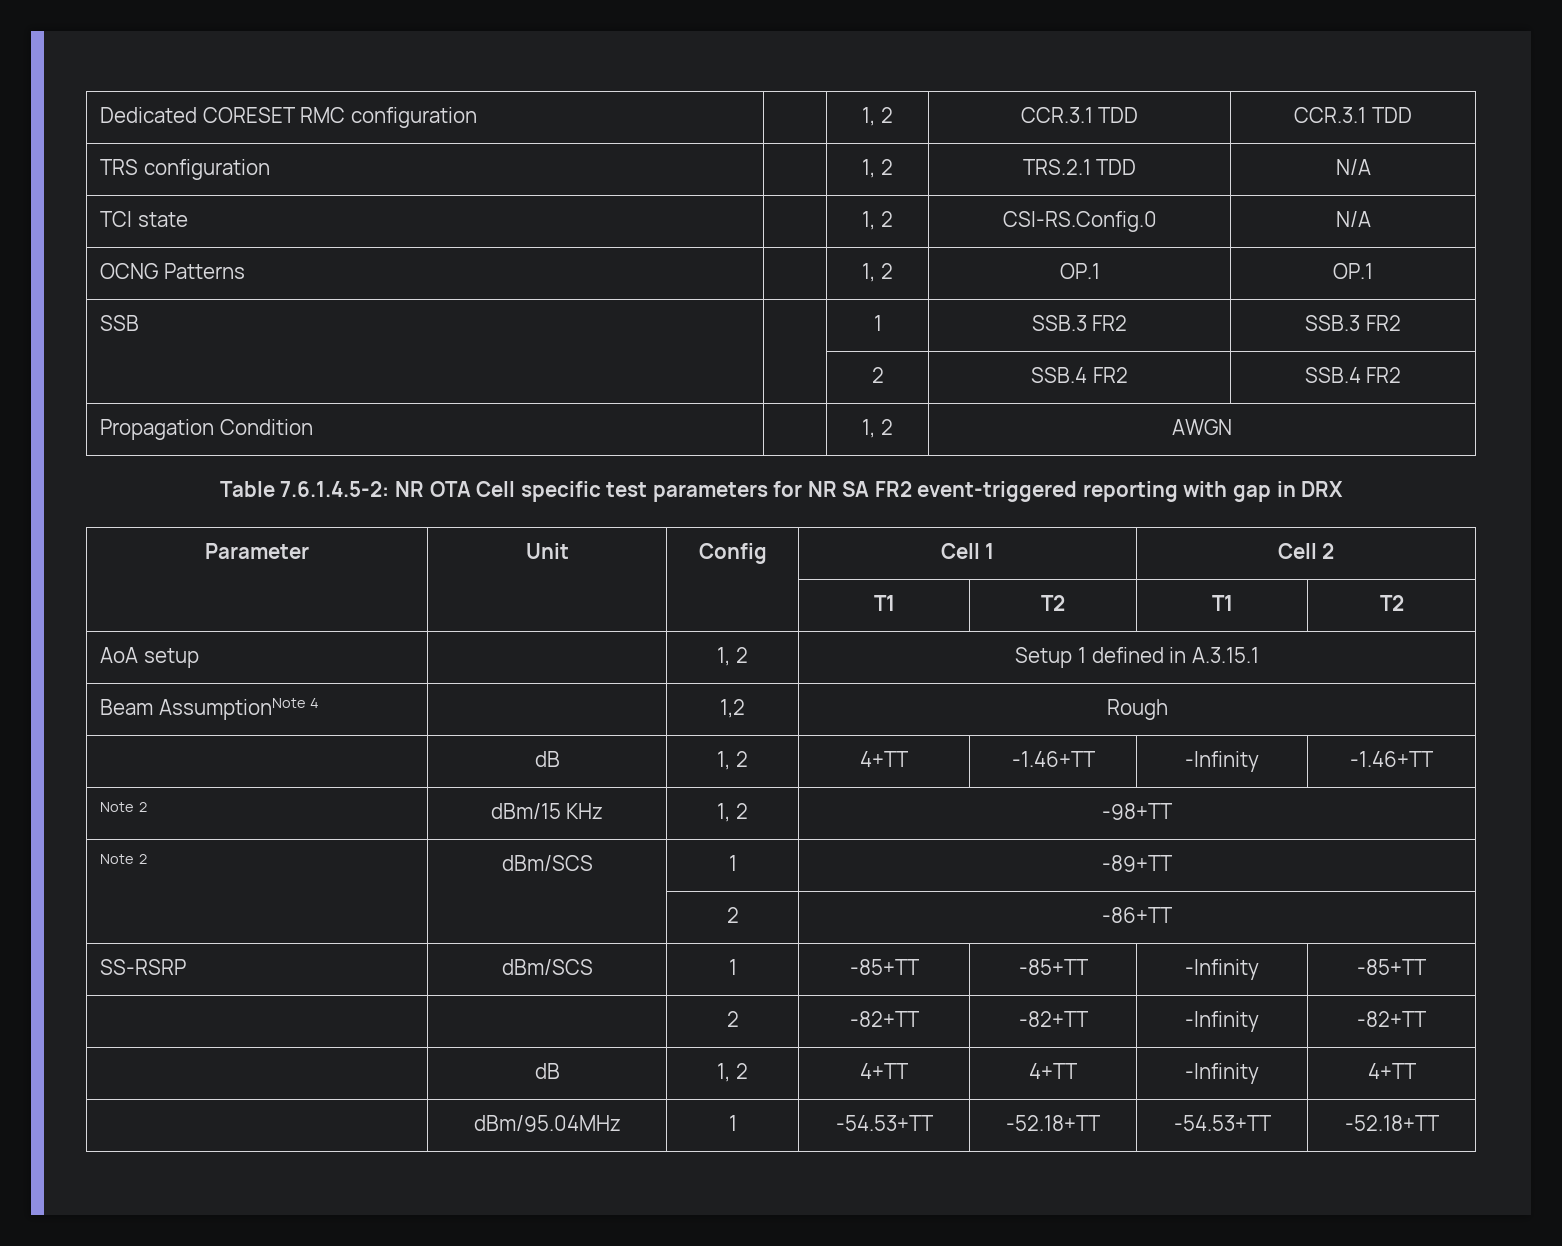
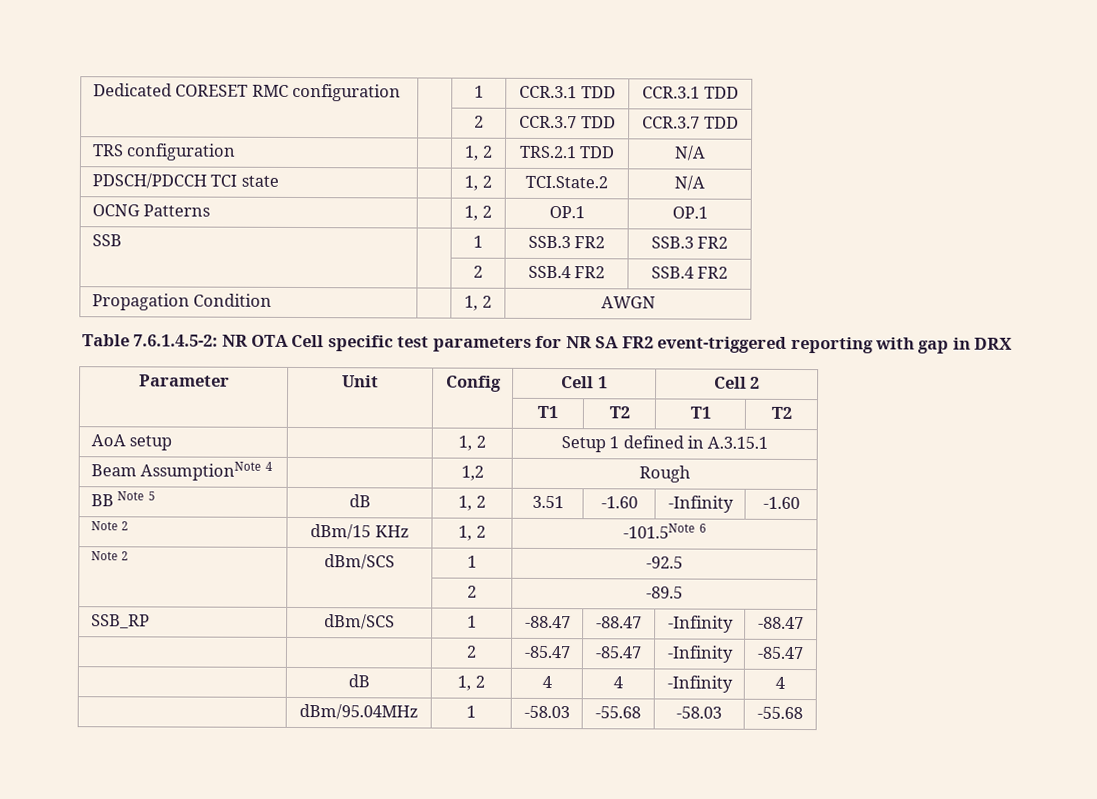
[862,107,893,126] 1, 2 -> [474,85,484,98] 1
(1412, 115) none -> [474,115,484,128] [519,115,616,129] [642,116,739,129] // | | 2 | CCR.3.7 TDD | CCR.3.7 TDD
(1371, 167) none -> [91,173,207,189] PDSCH/PDCCH
[1002,211,1157,232] CSI-RS.Config.0 -> [525,175,608,189] TCI.State.2
[534,751,560,767] [717,751,748,770] [860,751,909,767] [1011,751,1096,767] [1185,751,1259,772] [1350,751,1434,767] | dB | 1, 2 | 4+TT | -1.46+TT | -Infinity | -1.46+TT -> [90,491,155,507] [348,494,371,508] [458,495,486,511] [531,495,564,509] [600,496,638,509] [667,495,734,513] [762,496,800,510] BB Note 5 | dB | 1, 2 | 3.51 | -1.60 | -Infinity | -1.60
[1102,803,1173,820] -98+TT -> [623,523,706,539] -101.5Note 6
[1102,855,1173,872] [726,907,739,923] [1102,907,1173,923] [100,959,187,975] [501,959,593,975] [728,959,737,975] [849,959,920,975] [1018,959,1089,975] [1185,959,1259,980] [1357,959,1427,975] [726,1011,739,1027] [849,1011,920,1027] [1018,1011,1089,1027] [1185,1011,1259,1032] [1357,1011,1427,1027] [534,1063,560,1079] [717,1063,748,1082] [860,1063,909,1079] [1029,1063,1078,1079] [1185,1063,1259,1084] [1367,1063,1417,1079] -89+TT // | | 2 | -86+TT // SS-RSRP | dBm/SCS | 1 | -85+TT | -85+TT | -Infinity | -85+TT // | | 2 | -82+TT | -82+TT | -Infinity | -82+TT // | dB | 1, 2 | 4+TT | 4+TT | -Infinity | 4+TT -> [646,556,683,569] [467,585,477,598] [646,586,683,599] [90,614,150,629] [324,614,395,630] [467,615,477,628] [524,615,571,629] [596,616,642,629] [667,615,734,633] [758,616,804,630] [466,645,477,658] [523,645,571,659] [595,646,642,659] [666,645,734,663] [757,646,804,660] [347,674,370,688] [457,675,485,691] [541,675,552,689] [613,676,623,689] [666,675,733,693] [775,676,785,689] -92.5 // | | 2 | -89.5 // SSB_RP | dBm/SCS | 1 | -88.47 | -88.47 | -Infinity | -88.47 // | | 2 | -85.47 | -85.47 | -Infinity | -85.47 // | dB | 1, 2 | 4 | 4 | -Infinity | 4
[835,1115,934,1131] [1006,1115,1101,1131] [1173,1115,1272,1131] [1344,1115,1440,1131] -54.53+TT | -52.18+TT | -54.53+TT | -52.18+TT -> [523,705,570,719] [595,706,641,719] [676,706,722,719] [757,706,803,720] -58.03 | -55.68 | -58.03 | -55.68

